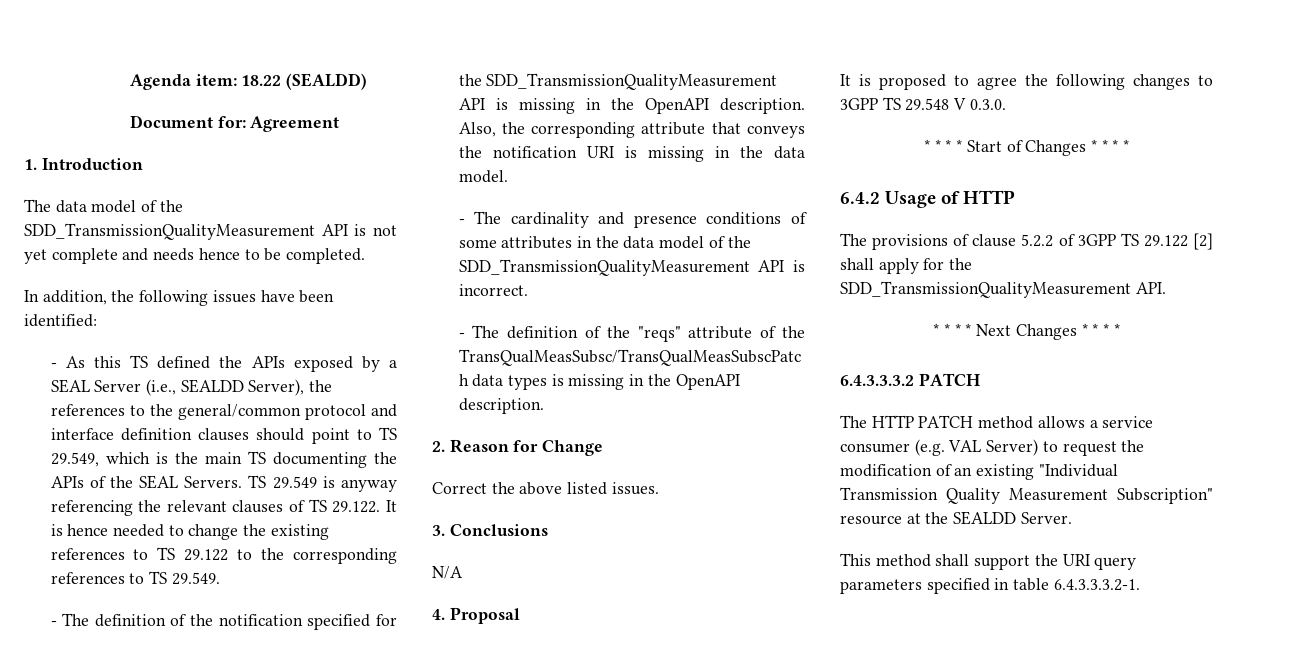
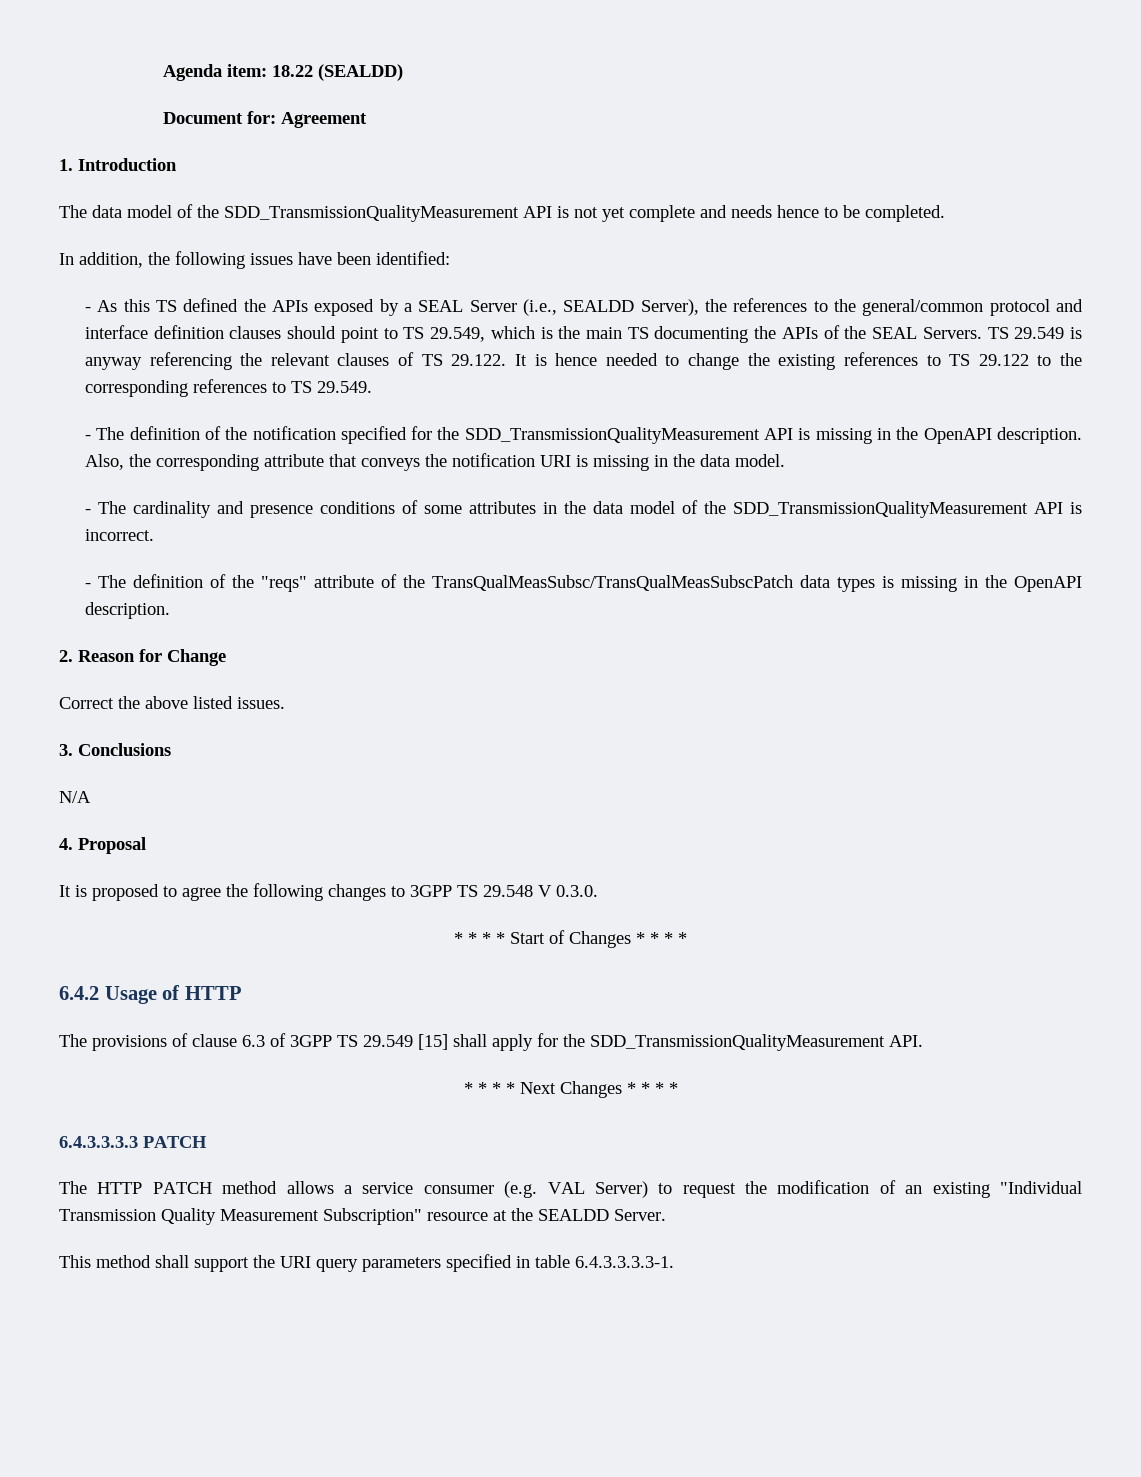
[1021,234,1054,247] 5.2.2 -> [242,1035,265,1047] 6.3
[1143,233,1213,250] 29.122 [2] -> [363,1034,448,1050] 29.549 [15]
[840,375,914,386] 6.4.3.3.3.2 -> [59,1136,138,1148] 6.4.3.3.3.3
[1053,579,1140,591] 6.4.3.3.3.2-1. -> [575,1256,674,1268] 6.4.3.3.3.3-1.

